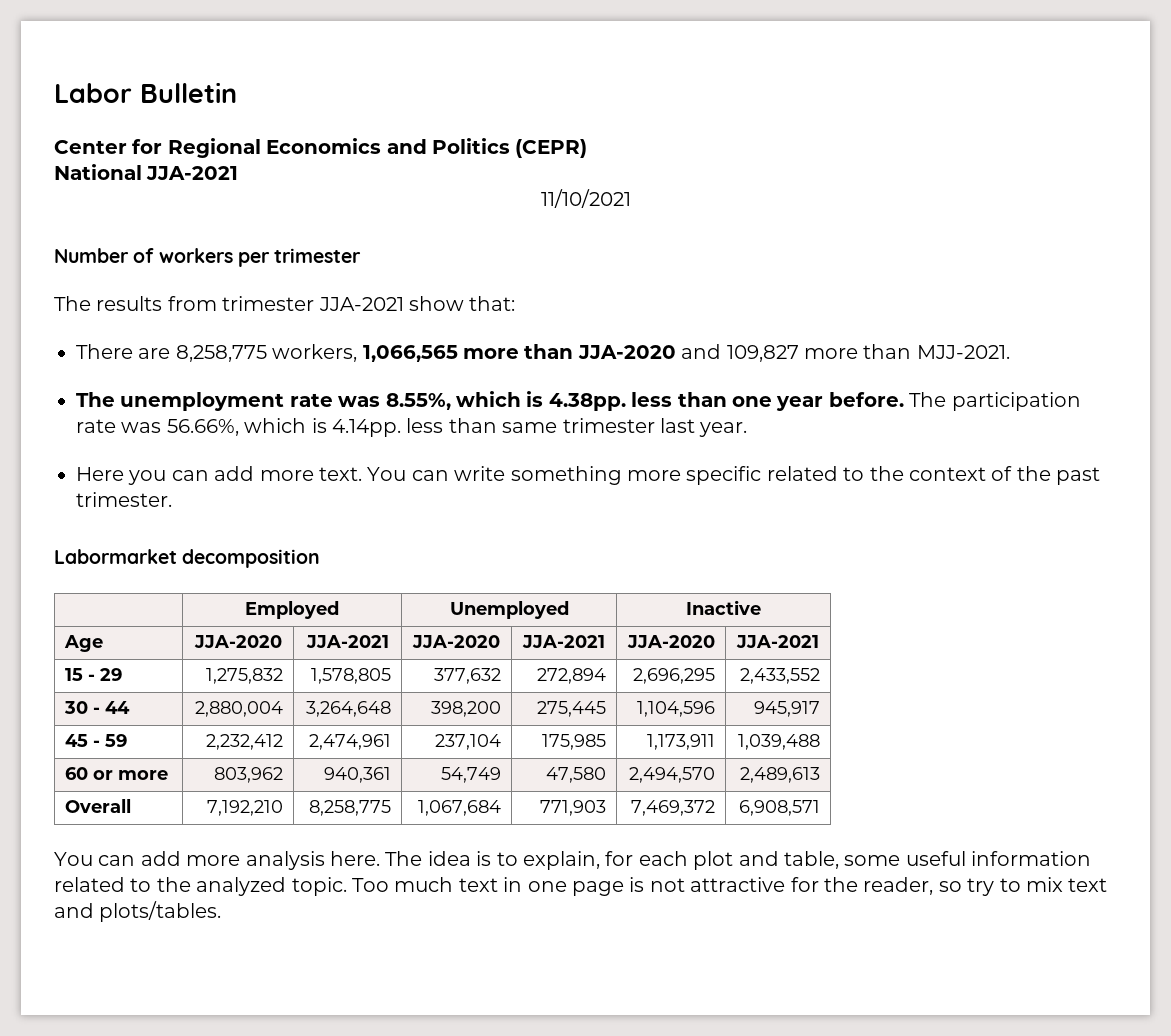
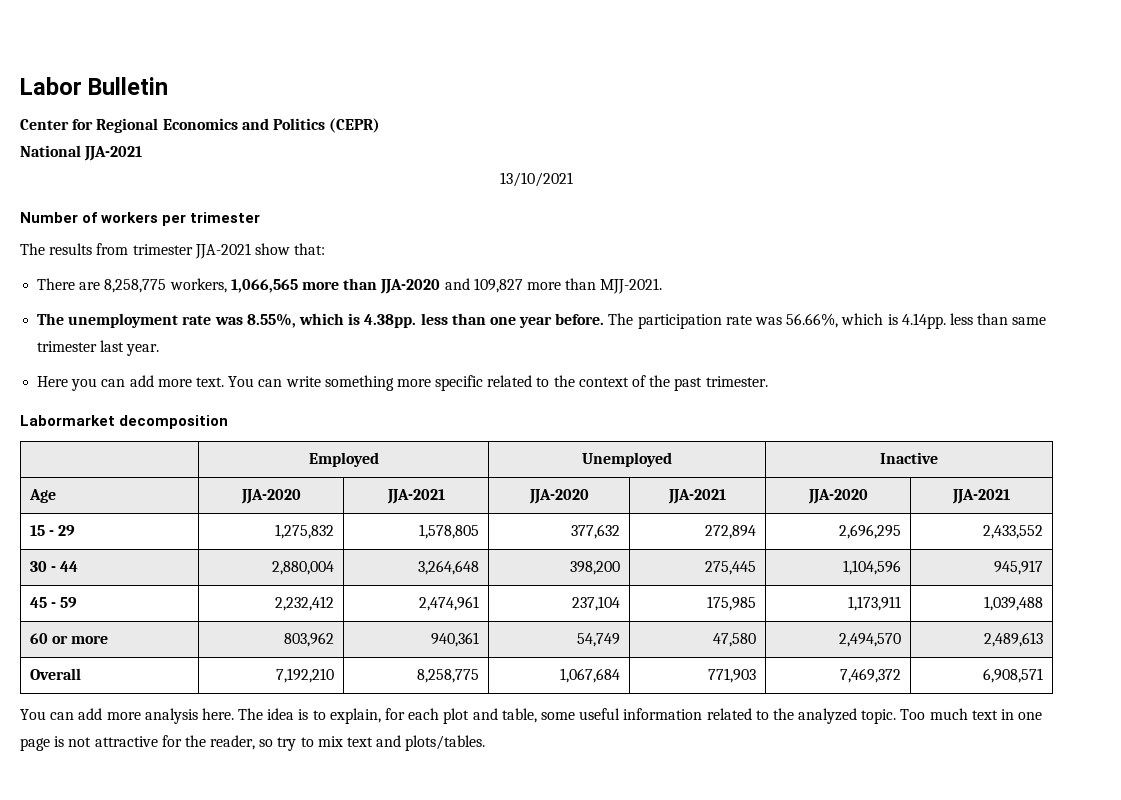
[540,189,631,208] 11/10/2021 -> [500,172,573,187] 13/10/2021

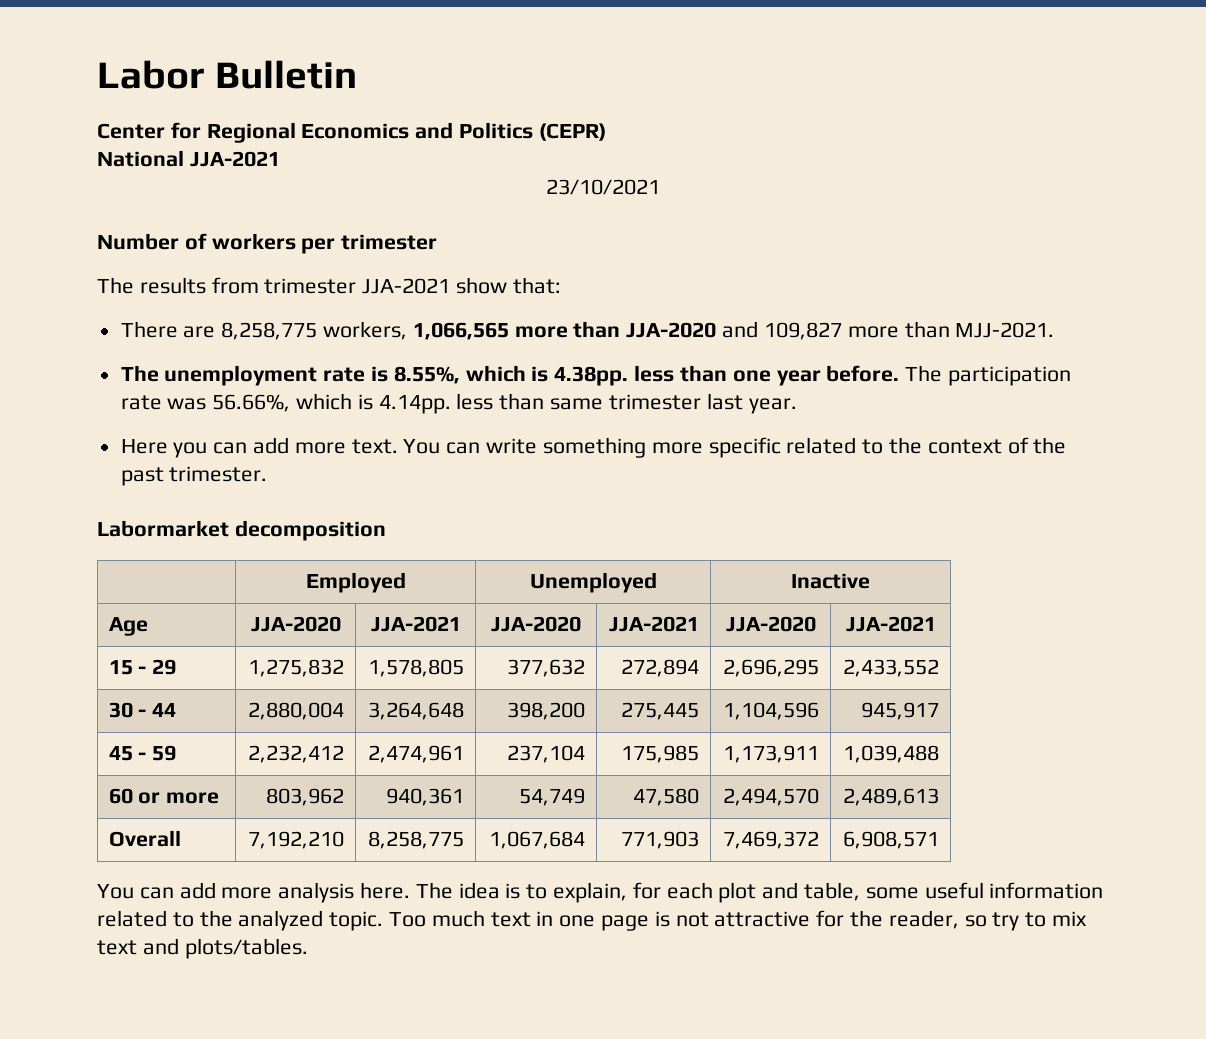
[500,172,573,187] 13/10/2021 -> [546,179,660,195] 23/10/2021
[214,317,243,325] was -> [371,366,389,382] is

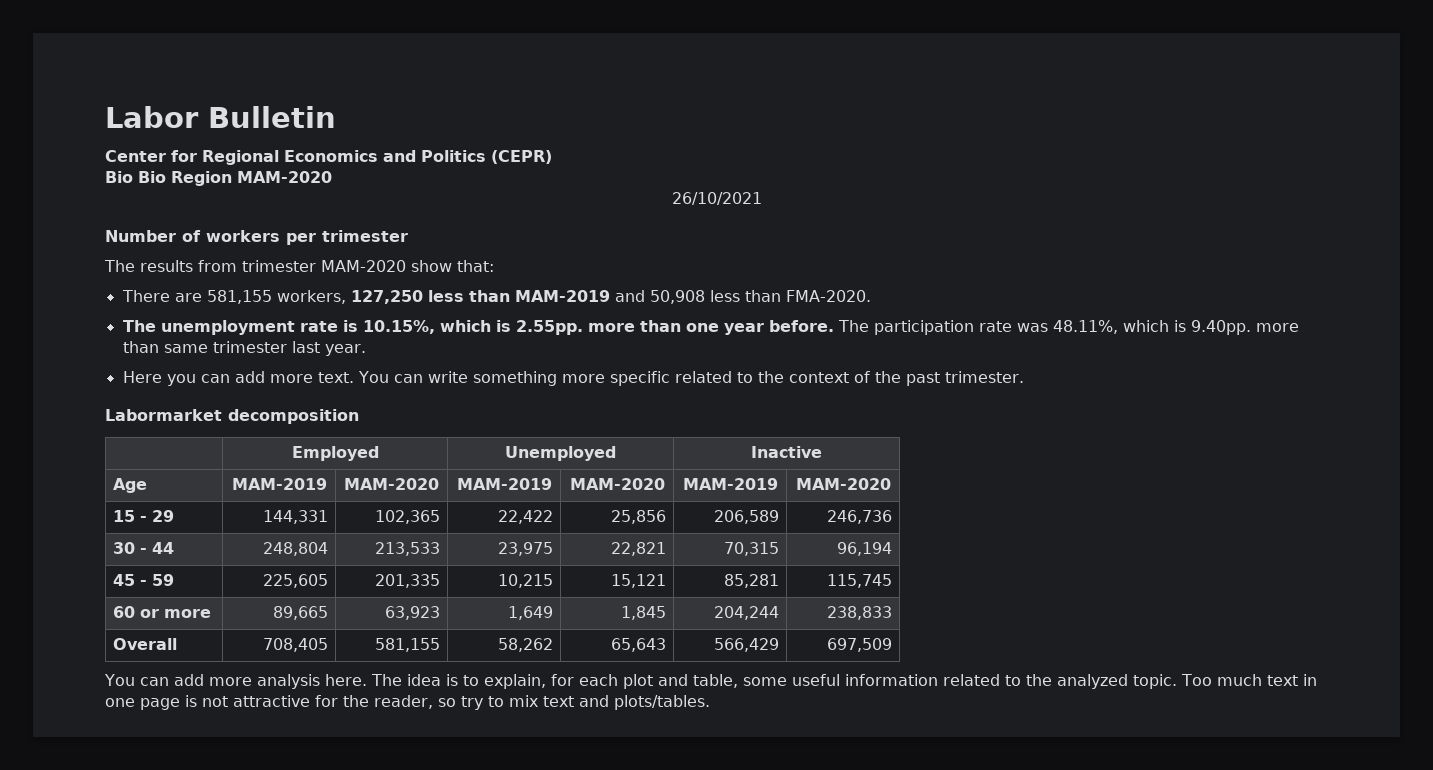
[97,150,280,167] [546,179,660,195] National JJA-2021 // 23/10/2021 -> [105,171,332,186] [671,192,762,205] Bio Bio Region MAM-2020 // 26/10/2021
[362,278,451,294] JJA-2021 -> [321,260,406,272] MAM-2020
[221,321,1055,340] 8,258,775 workers, 1,066,565 more than JJA-2020 and 109,827 more than MJJ-2021. -> [206,290,871,304] 581,155 workers, 127,250 less than MAM-2019 and 50,908 less than FMA-2020.
[393,365,675,386] 8.55%, which is 4.38pp. less -> [362,320,635,335] 10.15%, which is 2.55pp. more
[212,393,494,414] 56.66%, which is 4.14pp. less -> [1052,320,1299,335] 48.11%, which is 9.40pp. more
[250,616,341,632] [370,616,461,632] [491,616,581,632] [608,616,699,632] [725,616,816,632] [845,616,936,632] [108,659,177,675] [248,659,345,677] [368,659,465,677] [507,659,586,677] [621,659,700,677] [723,659,820,677] [843,659,940,677] [108,702,177,718] [248,702,345,720] [368,702,465,720] [507,702,586,720] [621,702,700,720] [723,702,820,720] [861,702,940,720] [108,745,177,761] [248,745,345,763] [368,745,465,763] [507,745,586,763] [621,745,700,763] [723,745,820,763] [843,745,940,763] [108,788,220,804] [266,788,345,806] [386,788,465,806] [519,788,586,806] [633,788,700,806] [723,788,820,806] [843,788,940,806] [108,830,181,847] [248,831,345,849] [368,831,465,849] [489,831,586,849] [621,831,700,849] [723,831,820,849] [843,831,940,849] JJA-2020 | JJA-2021 | JJA-2020 | JJA-2021 | JJA-2020 | JJA-2021 // 15 - 29 | 1,275,832 | 1,578,805 | 377,632 | 272,894 | 2,696,295 | 2,433,552 // 30 - 44 | 2,880,004 | 3,264,648 | 398,200 | 275,445 | 1,104,596 | 945,917 // 45 - 59 | 2,232,412 | 2,474,961 | 237,104 | 175,985 | 1,173,911 | 1,039,488 // 60 or more | 803,962 | 940,361 | 54,749 | 47,580 | 2,494,570 | 2,489,613 // Overall | 7,192,210 | 8,258,775 | 1,067,684 | 771,903 | 7,469,372 | 6,908,571 -> [231,478,327,490] [344,478,439,490] [456,478,552,490] [569,478,665,490] [682,478,778,490] [795,478,891,490] [113,510,175,522] [262,510,328,524] [374,510,440,524] [497,510,553,524] [610,510,666,524] [713,510,779,524] [826,510,892,524] [113,542,175,554] [262,542,328,556] [374,542,440,556] [497,542,553,556] [610,542,666,556] [723,542,779,556] [836,542,892,556] [113,574,175,586] [262,574,328,588] [374,574,440,588] [497,574,553,588] [610,574,666,588] [723,574,779,588] [826,574,892,588] [113,606,212,618] [272,606,328,620] [384,606,440,620] [507,606,553,620] [620,606,666,620] [713,606,779,620] [826,606,892,620] [113,638,178,650] [262,638,328,652] [374,638,440,652] [497,638,553,652] [610,638,666,652] [713,638,779,652] [826,638,892,652] MAM-2019 | MAM-2020 | MAM-2019 | MAM-2020 | MAM-2019 | MAM-2020 // 15 - 29 | 144,331 | 102,365 | 22,422 | 25,856 | 206,589 | 246,736 // 30 - 44 | 248,804 | 213,533 | 23,975 | 22,821 | 70,315 | 96,194 // 45 - 59 | 225,605 | 201,335 | 10,215 | 15,121 | 85,281 | 115,745 // 60 or more | 89,665 | 63,923 | 1,649 | 1,845 | 204,244 | 238,833 // Overall | 708,405 | 581,155 | 58,262 | 65,643 | 566,429 | 697,509

